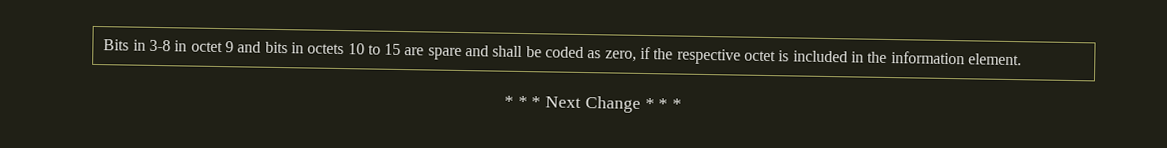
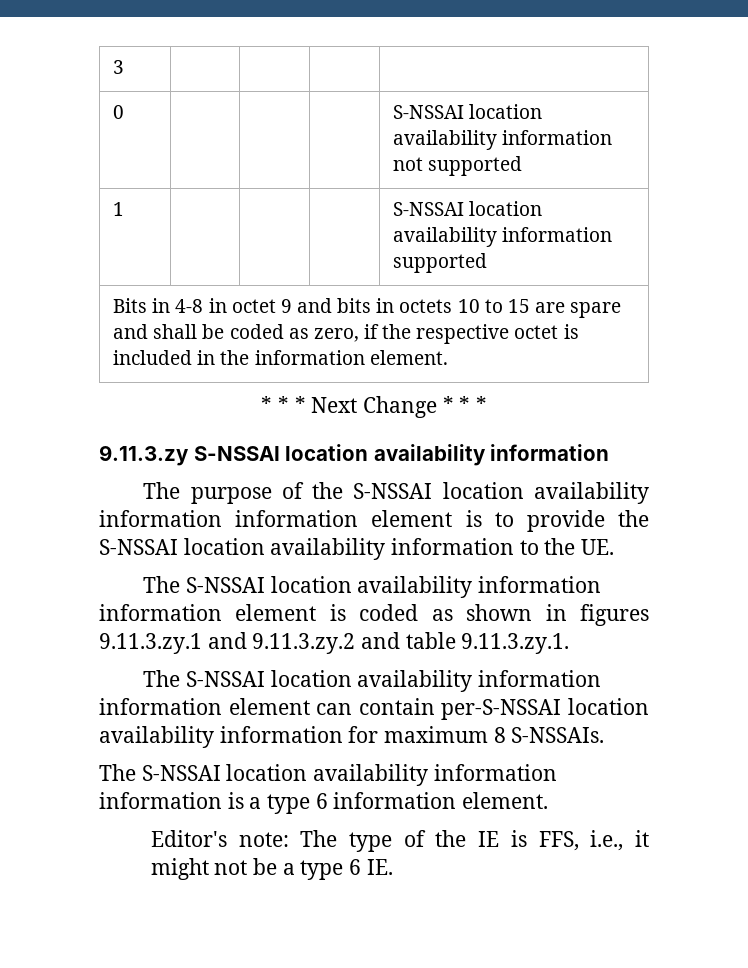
(103, 45) none -> [113,60,125,74] [113,105,125,119] [393,104,543,119] [393,130,613,150] [393,156,523,176] [113,202,125,216] [393,201,543,216] [393,227,613,247] [393,253,488,273] 3 | | | | // 0 | | | | S-NSSAI location availability information not supported // 1 | | | | S-NSSAI location availability information supported //
[148,39,171,52] 3-8 -> [175,299,204,313] 4-8
(683, 104) none -> [99,444,610,466] [143,482,649,504] [99,510,649,532] [99,538,615,560] [143,576,602,598] [99,604,649,626] [99,632,570,654] [143,670,602,692] [99,698,649,720] [99,726,605,748] [99,764,557,786] [99,792,549,814] [150,830,649,852] [150,858,393,880] // 9.11.3.zy S-NSSAI location availability information // The purpose of the S-NSSAI location availability information information element is to provide the S-NSSAI location availability information to the UE. // The S-NSSAI location availability information information element is coded as shown in figures 9.11.3.zy.1 and 9.11.3.zy.2 and table 9.11.3.zy.1. // The S-NSSAI location availability information information element can contain per-S-NSSAI location availability information for maximum 8 S-NSSAIs. // The S-NSSAI location availability information information is a type 6 information element. // Editor's note: The type of the IE is FFS, i.e., it might not be a type 6 IE.

